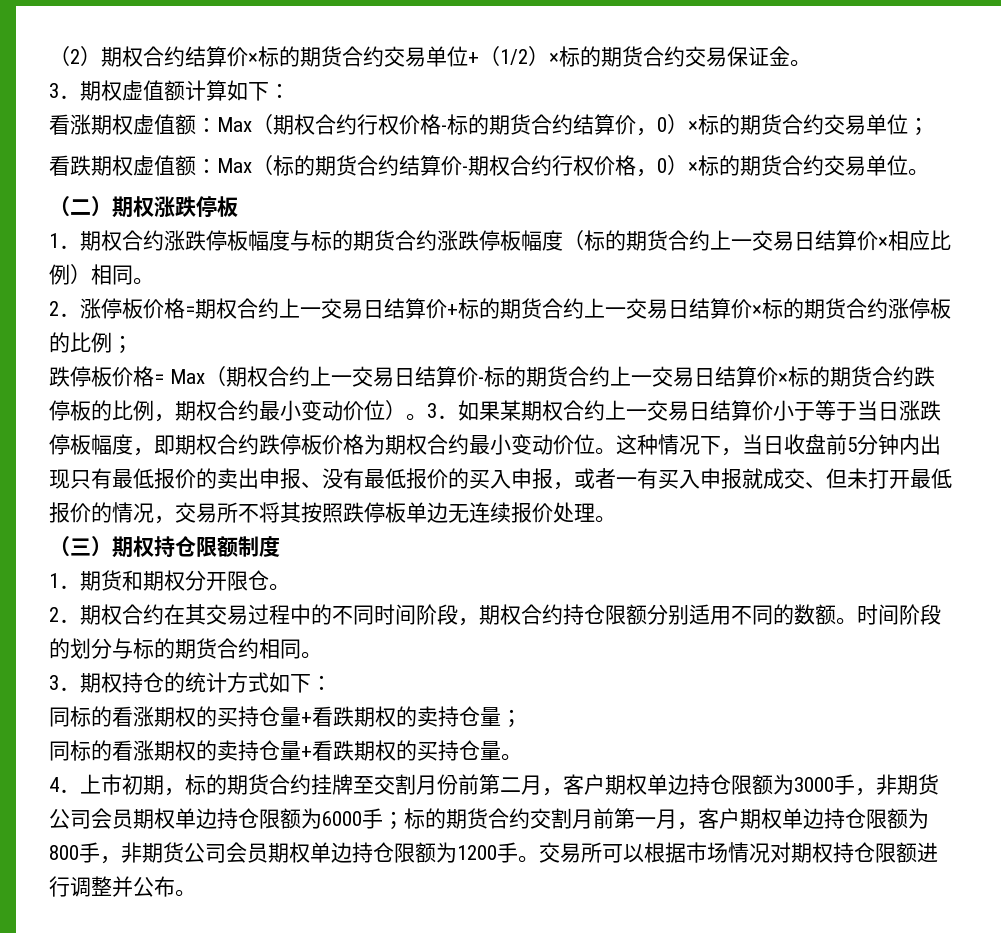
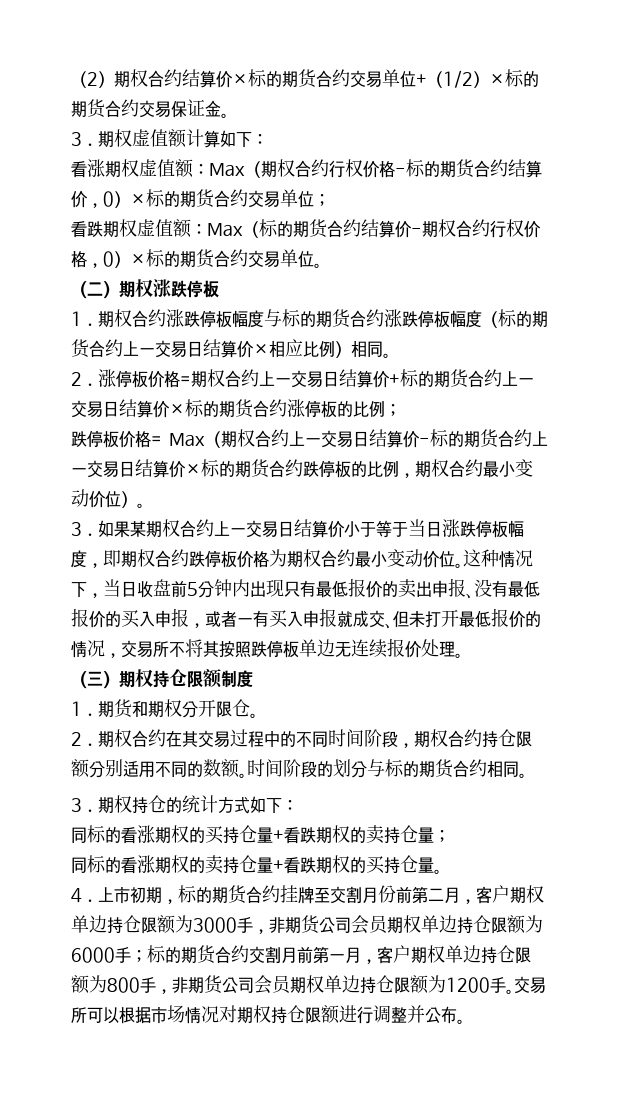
(427, 417) none -> (145, 505) //

